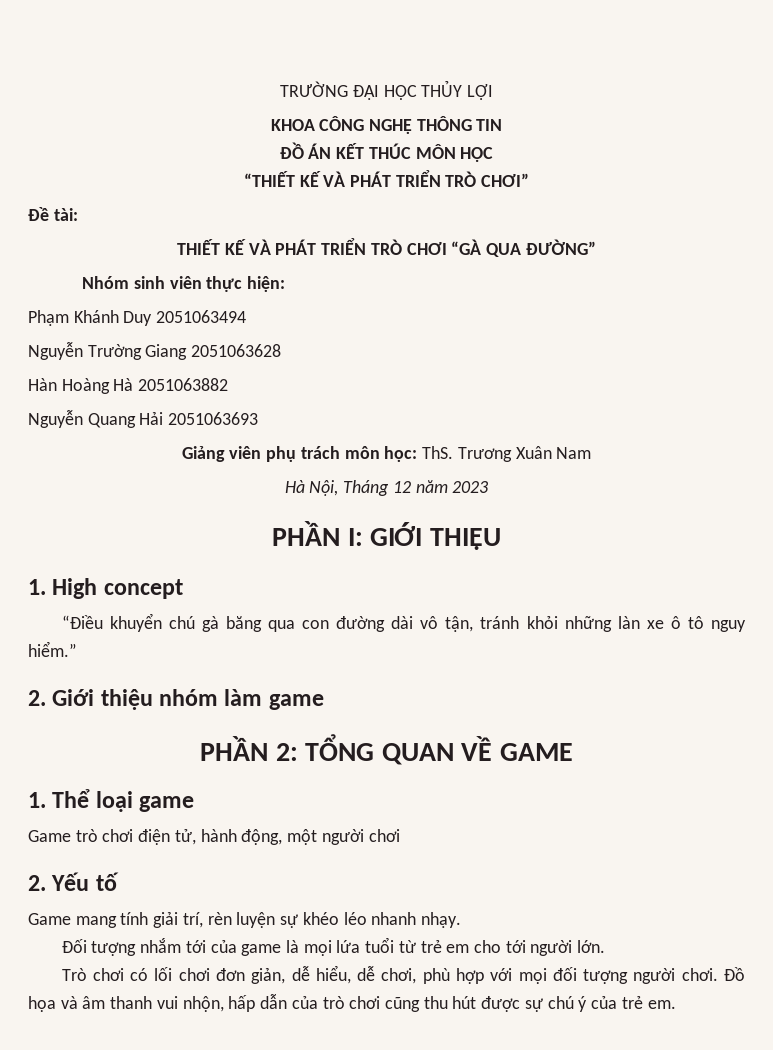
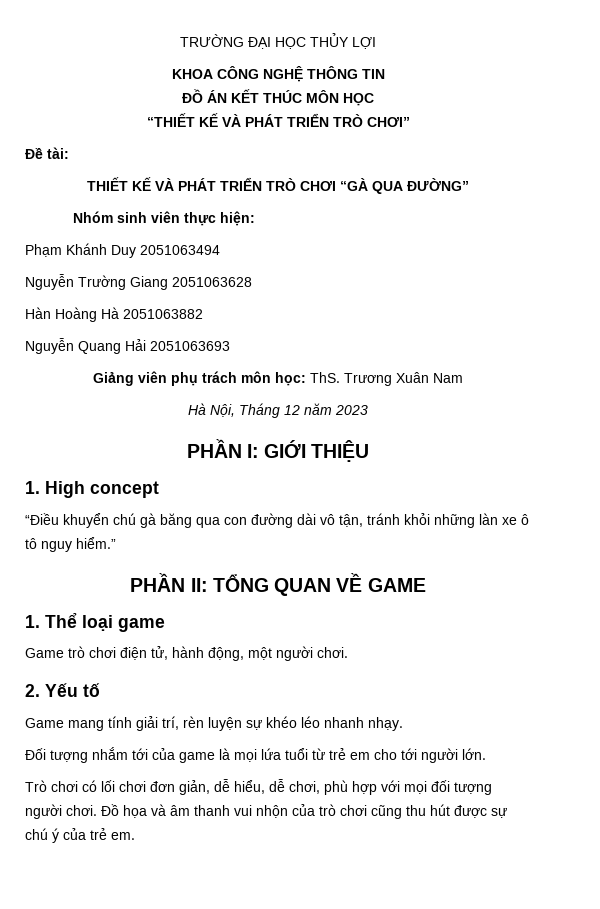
[28,689,324,710] [200,736,298,761] // 2. Giới thiệu nhóm làm game // PHẦN 2: -> [130,573,208,592] // PHẦN II:
[368,829,400,842] chơi -> [317,647,348,658] chơi.
[182,994,288,1012] nhộn, hấp dẫn -> [256,805,288,818] nhộn

